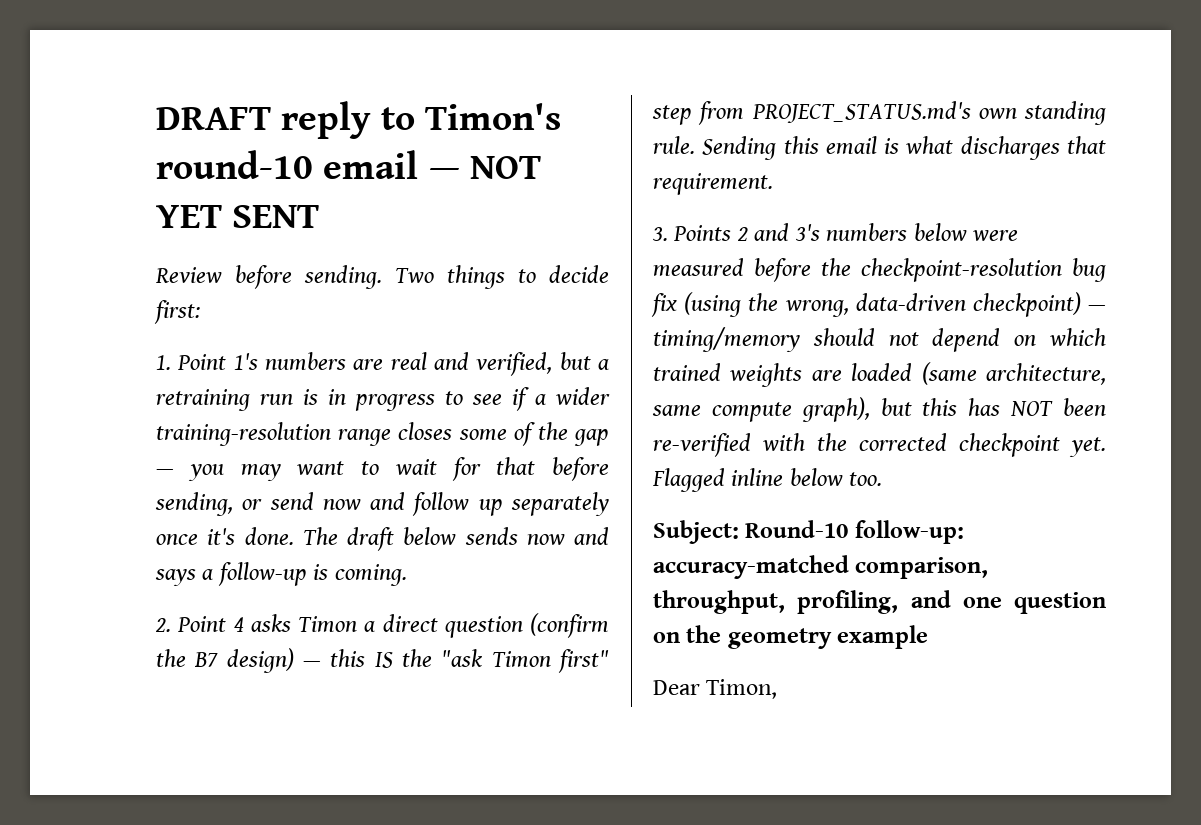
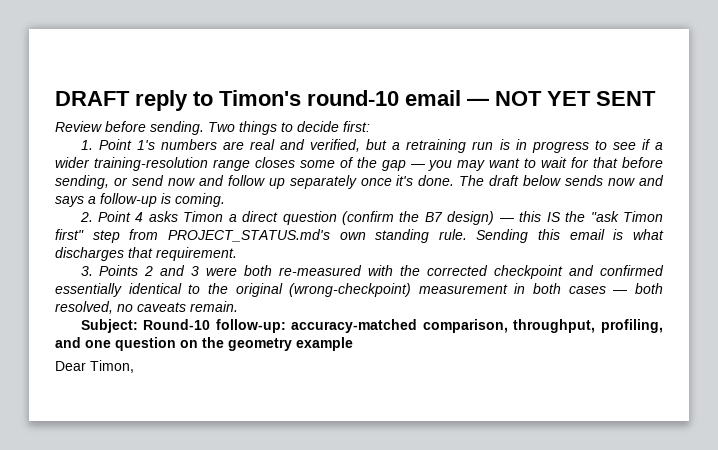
[794,223,1019,241] [653,258,1106,282] [651,292,1106,317] [653,327,1106,352] [653,362,1106,387] [652,397,1106,422] [653,433,1106,457] [652,468,883,492] 3's numbers below were measured before the checkpoint-resolution bug fix (using the wrong, data-driven checkpoint) — timing/memory should not depend on which trained weights are loaded (same architecture, same compute graph), but this has NOT been re-verified with the corrected checkpoint yet. Flagged inline below too. -> [191,265,664,279] [55,283,663,297] [55,301,238,314] 3 were both re-measured with the corrected checkpoint and confirmed essentially identical to the original (wrong-checkpoint) measurement in both cases — both resolved, no caveats remain.

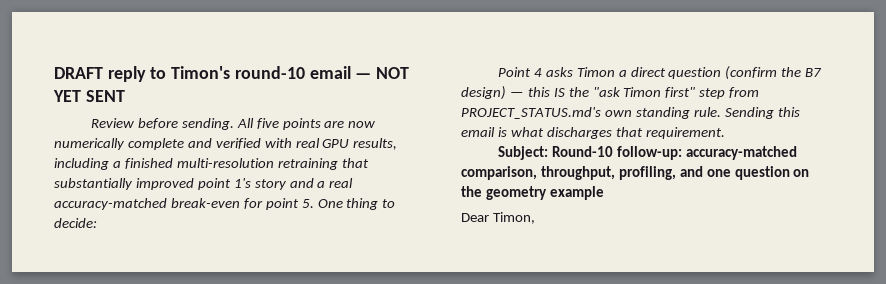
[208,121,370,135] [80,139,663,153] [55,157,663,171] [55,175,664,189] [55,193,225,207] [79,212,93,222] Two things to decide first: // 1. Point 1's numbers are real and verified, but a retraining run is in progress to see if a wider training-resolution range closes some of the gap — you may want to wait for that before sending, or send now and follow up separately once it's done. The draft below sends now and says a follow-up is coming. // 2. -> [236,118,376,130] [54,138,398,150] [54,158,369,170] [54,178,354,190] [54,198,396,210] [54,218,97,228] All five points are now numerically complete and verified with real GPU results, including a finished multi-resolution retraining that substantially improved point 1's story and a real accuracy-matched break-even for point 5. One thing to decide: //
[80,265,664,279] [55,283,663,297] [55,301,238,314] // 3. Points 2 and 3 were both re-measured with the corrected checkpoint and confirmed essentially identical to the original (wrong-checkpoint) measurement in both cases — both resolved, no caveats remain. -> (725, 133) none

